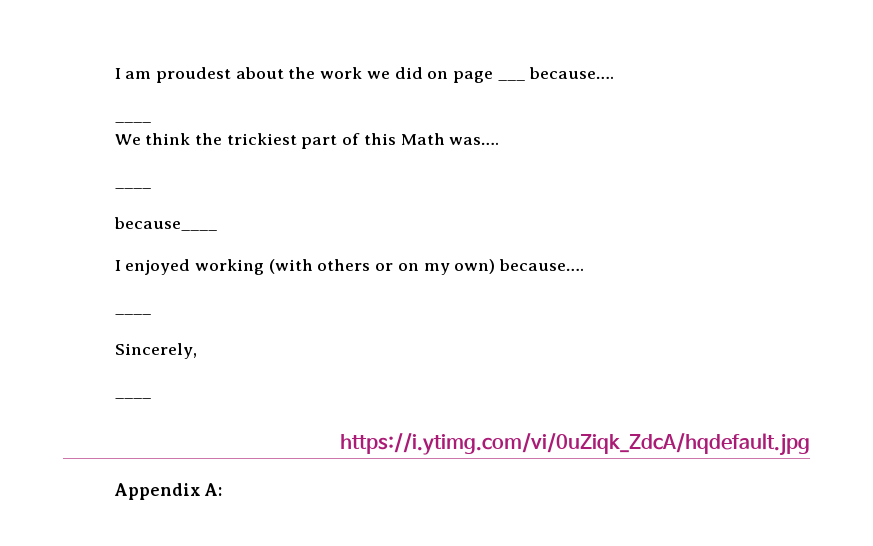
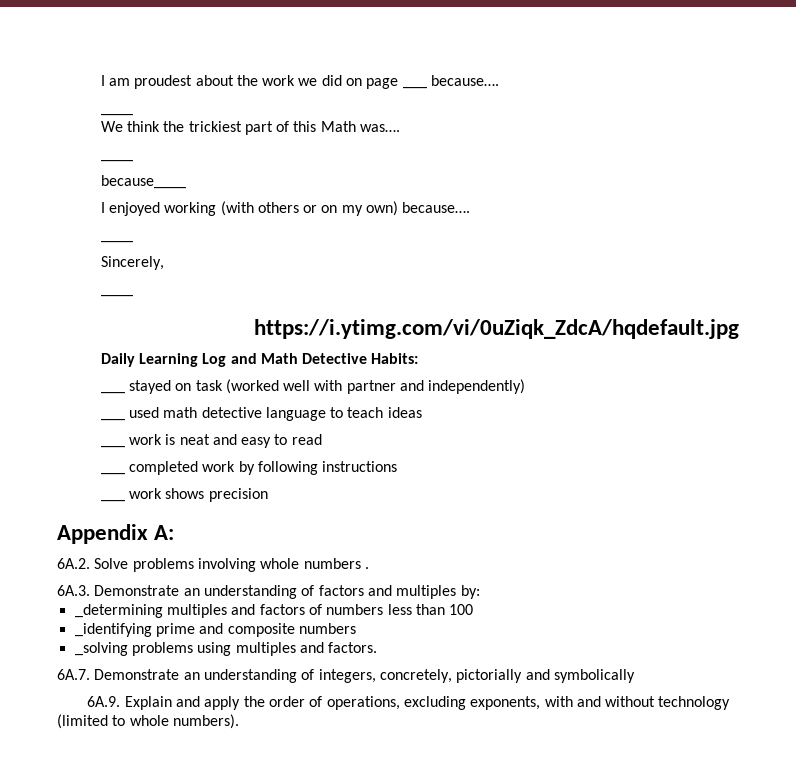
[113,483,223,500] Appendix A: -> [100,353,419,367] [100,379,526,394] [100,418,125,421] [128,407,422,421] [100,445,125,448] [128,434,322,448] [100,461,398,475] [100,499,125,502] [128,488,268,502] [57,524,175,544] [57,558,369,572] [57,585,480,599] [74,604,474,618] [74,623,356,637] [74,642,378,656] [57,669,635,683] [87,696,731,710] [57,714,239,729] Daily Learning Log and Math Detective Habits: // ___ stayed on task (worked well with partner and independently) // ___ used math detective language to teach ideas // ___ work is neat and easy to read // ___ completed work by following instructions // ___ work shows precision // Appendix A: // 6A.2. Solve problems involving whole numbers . // 6A.3. Demonstrate an understanding of factors and multiples by: // _determining multiples and factors of numbers less than 100 // _identifying prime and composite numbers // _solving problems using multiples and factors. // 6A.7. Demonstrate an understanding of integers, concretely, pictorially and symbolically // 6A.9. Explain and apply the order of operations, excluding exponents, with and without technology (limited to whole numbers).

